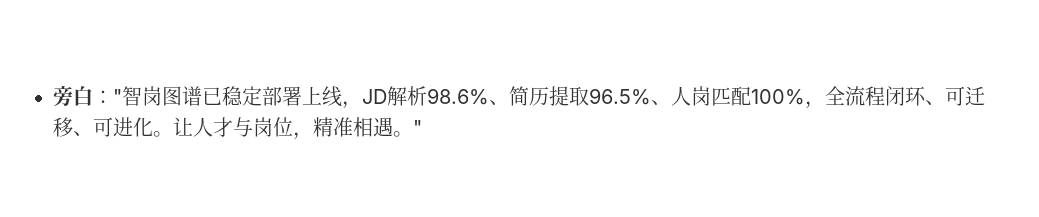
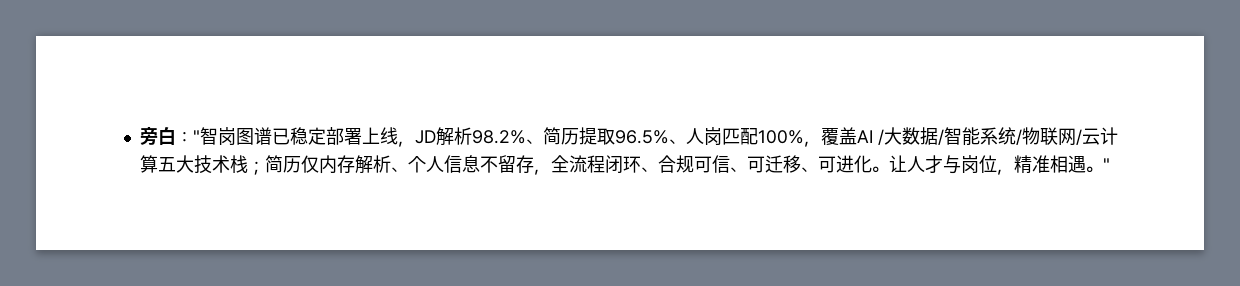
[427,88,489,105] 98.6% -> [471,130,526,144] 98.2%
(825, 105) none -> [820,127,1118,146] [139,155,551,175] 覆盖AI /大数据/智能系统/物联网/云计算五大技术栈；简历仅内存解析、个人信息不留存，
(945, 102) none -> [657,155,747,173] 合规可信、

